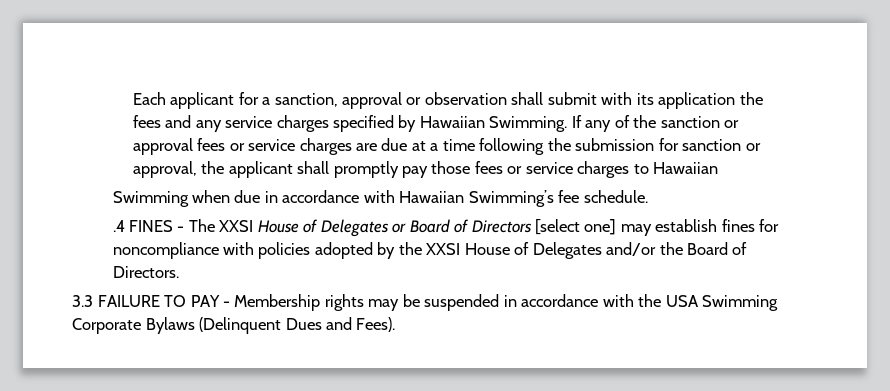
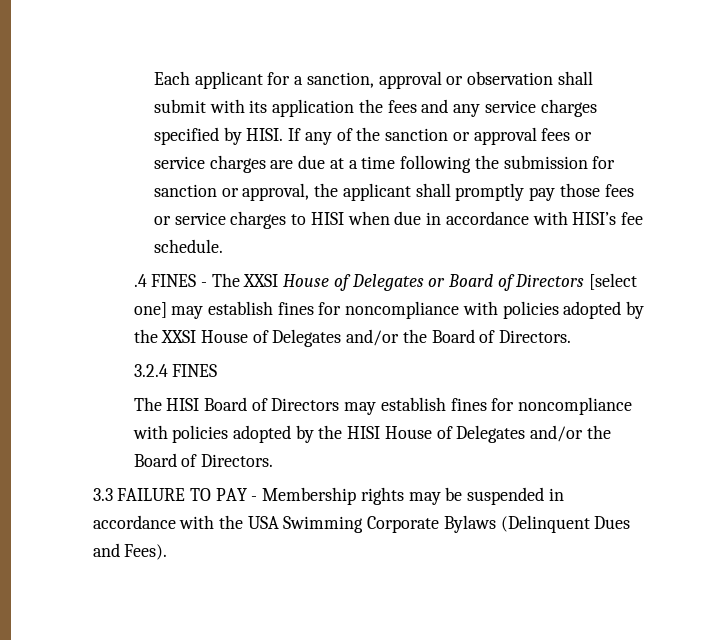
[419,116,568,132] Hawaiian Swimming. -> [246,128,284,141] HISI.
[653,162,719,174] [112,191,189,207] Hawaiian // Swimming -> [310,212,344,225] HISI
[399,190,554,207] Hawaiian Swimming’s -> [572,212,617,225] HISI’s
(179, 272) none -> [133,364,218,377] [133,397,633,415] [132,425,611,443] [133,453,273,467] // 3.2.4 FINES // The HISI Board of Directors may establish fines for noncompliance with policies adopted by the HISI House of Delegates and/or the Board of Directors.

